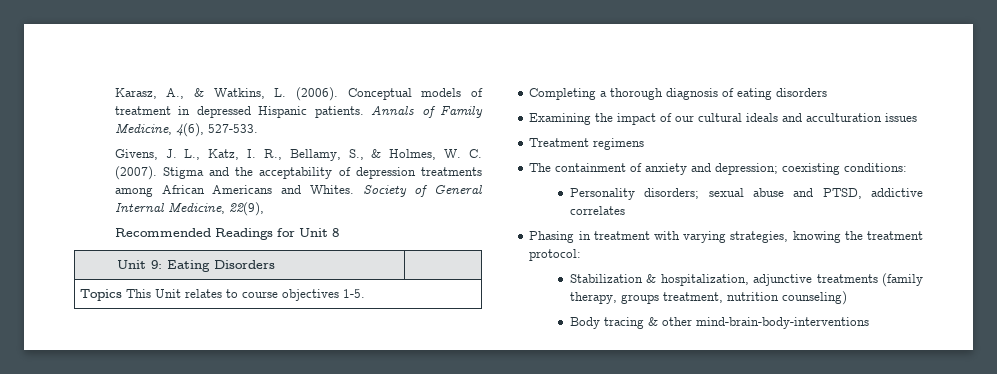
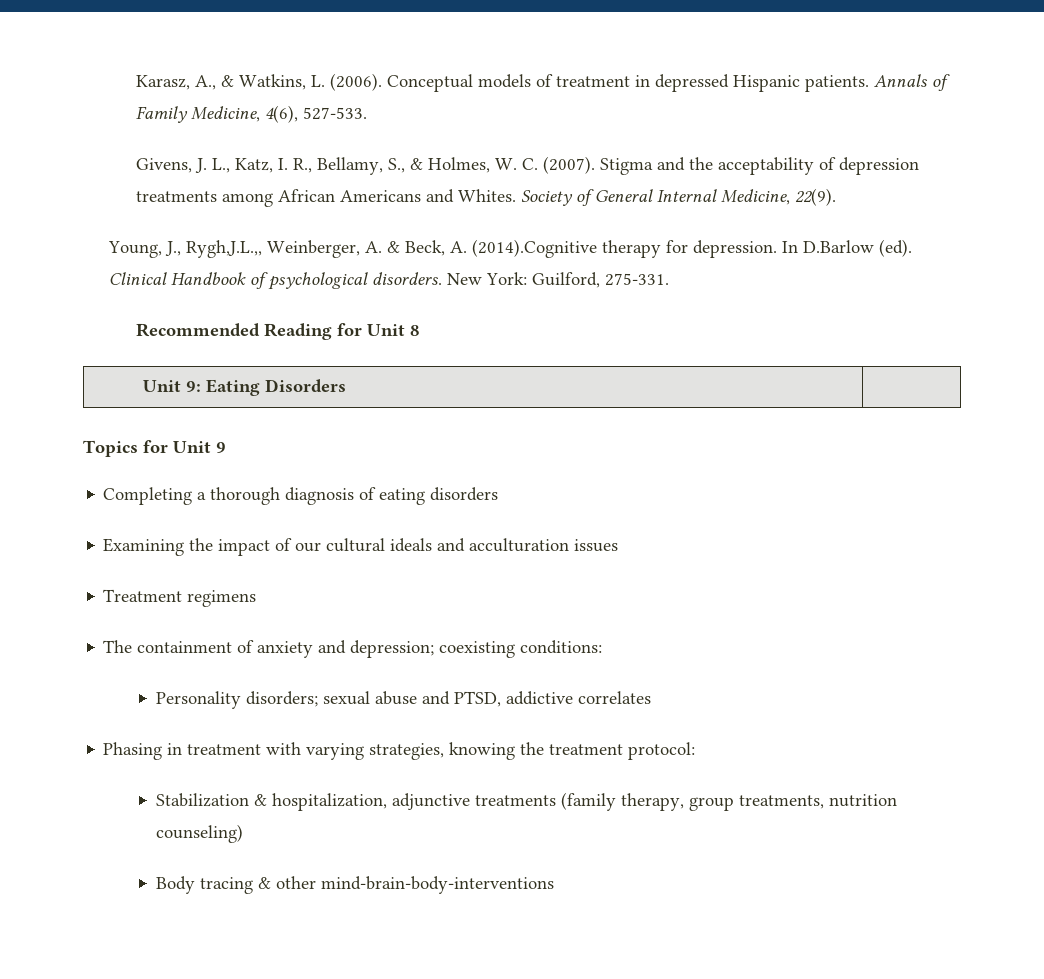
[228,202,264,216] 22(9), -> [794,188,836,206] [108,239,913,258] [109,272,670,290] 22(9). // Young, J., Rygh,J.L.,, Weinberger, A. & Beck, A. (2014).Cognitive therapy for depression. In D.Barlow (ed). Clinical Handbook of psychological disorders. New York: Guilford, 275-331.
[214,228,273,240] Readings -> [263,323,332,340] Reading
[79,289,365,301] // Topics This Unit relates to course objectives 1-5. -> [83,440,226,457] // Topics for Unit 9
[621,292,724,304] groups treatment, -> [688,795,824,811] group treatments,

